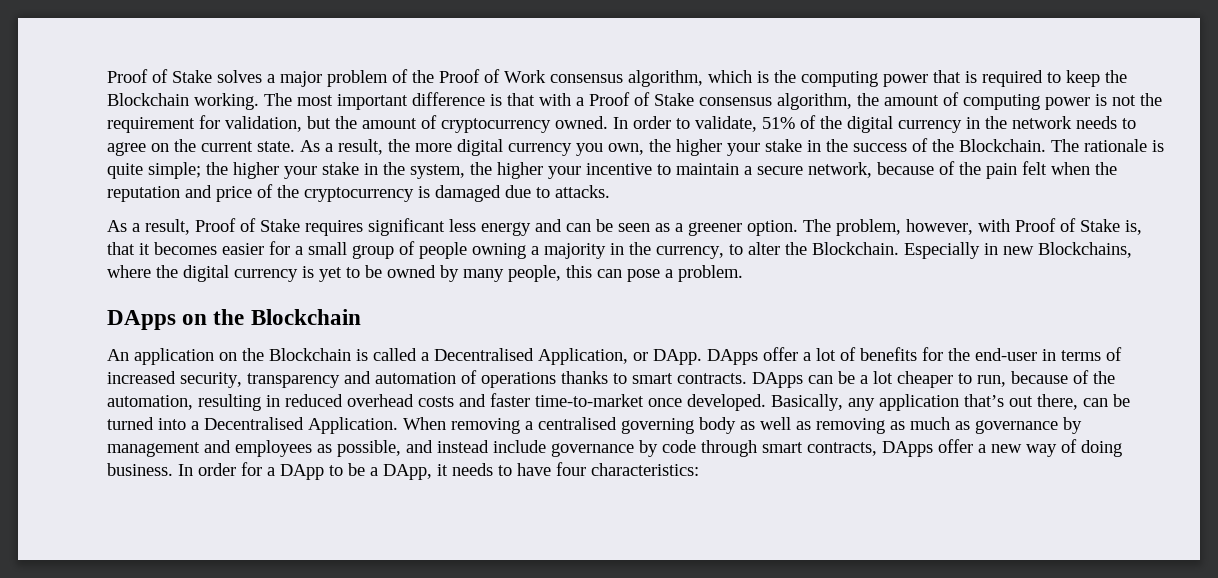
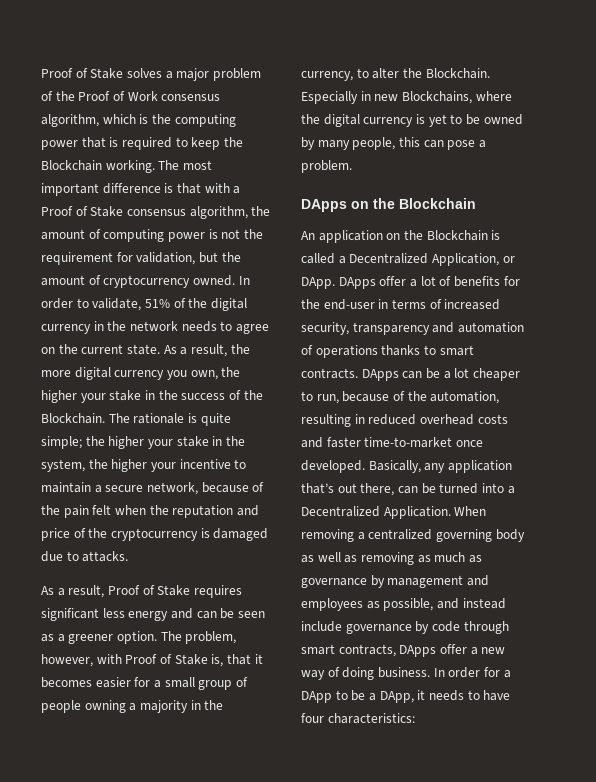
[434,348,534,361] Decentralised -> [349,253,429,264] Decentralized
[204,417,304,430] Decentralised -> [301,506,380,517] Decentralized
[538,417,617,430] centralised -> [368,529,433,540] centralized

